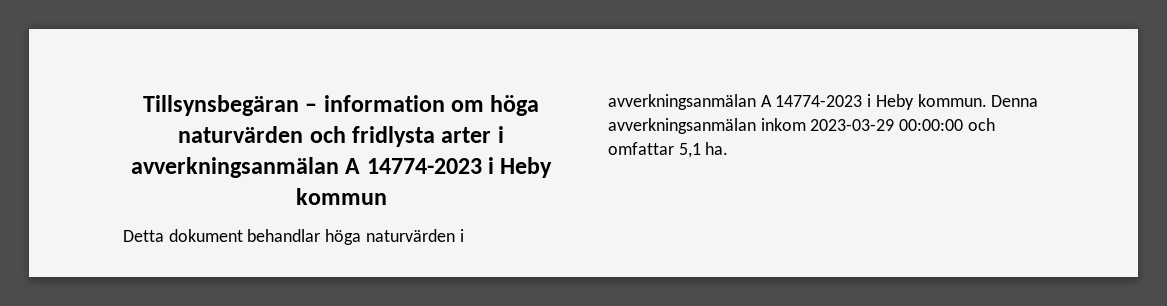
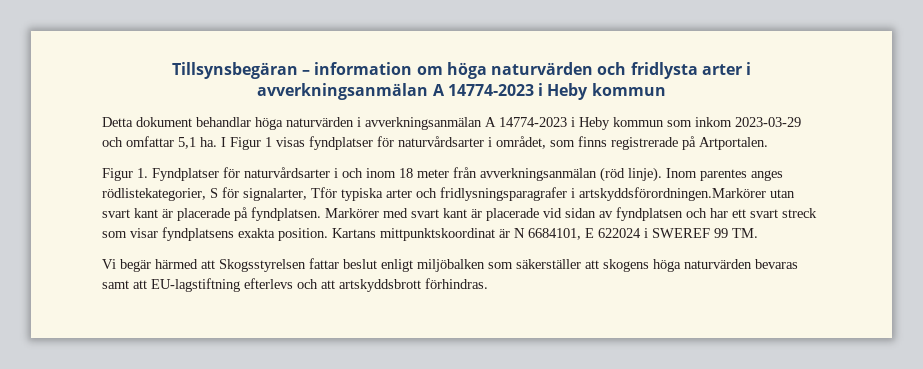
[917,94,1039,107] [608,118,756,134] kommun. Denna avverkningsanmälan -> [613,117,692,127] kommun som
[899,119,964,131] 00:00:00 -> (801, 122) none
(729, 148) none -> [221,136,768,150] [102,167,783,182] [102,187,795,201] [102,207,817,221] [102,227,758,241] [102,258,798,272] [102,278,488,292] I Figur 1 visas fyndplatser för naturvårdsarter i området, som finns registrerade på Artportalen. // Figur 1. Fyndplatser för naturvårdsarter i och inom 18 meter från avverkningsanmälan (röd linje). Inom parentes anges rödlistekategorier, S för signalarter, Tför typiska arter och fridlysningsparagrafer i artskyddsförordningen.Markörer utan svart kant är placerade på fyndplatsen. Markörer med svart kant är placerade vid sidan av fyndplatsen och har ett svart streck som visar fyndplatsens exakta position. Kartans mittpunktskoordinat är N 6684101, E 622024 i SWEREF 99 TM. // Vi begär härmed att Skogsstyrelsen fattar beslut enligt miljöbalken som säkerställer att skogens höga naturvärden bevaras samt att EU-lagstiftning efterlevs och att artskyddsbrott förhindras.

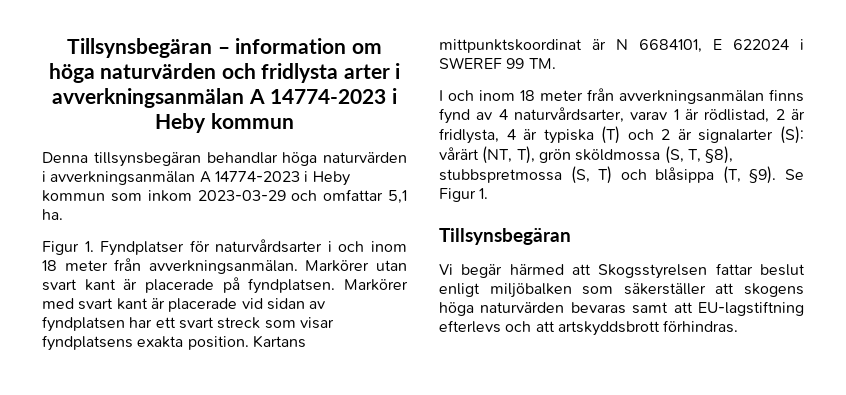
[102,117,192,127] Detta dokument -> [42,152,201,167] Denna tillsynsbegäran
[221,136,768,150] I Figur 1 visas fyndplatser för naturvårdsarter i området, som finns registrerade på Artportalen. -> (63, 214) none
[480,167,783,182] [102,187,766,201] avverkningsanmälan (röd linje). Inom parentes anges rödlistekategorier, S för signalarter, Tför typiska arter och fridlysningsparagrafer i artskyddsförordningen.Markörer -> [148,260,370,274] avverkningsanmälan. Markörer
[686,208,707,218] och -> (125, 324) none
(758, 233) none -> [439,88,804,104] [439,107,805,124] [439,126,804,144] [439,146,734,164] [439,166,804,184] [439,188,489,202] [439,228,571,245] // I och inom 18 meter från avverkningsanmälan finns fynd av 4 naturvårdsarter, varav 1 är rödlistad, 2 är fridlysta, 4 är typiska (T) och 2 är signalarter (S): vårärt (NT, T), grön sköldmossa (S, T, §8), stubbspretmossa (S, T) och blåsippa (T, §9). Se Figur 1. // Tillsynsbegäran

